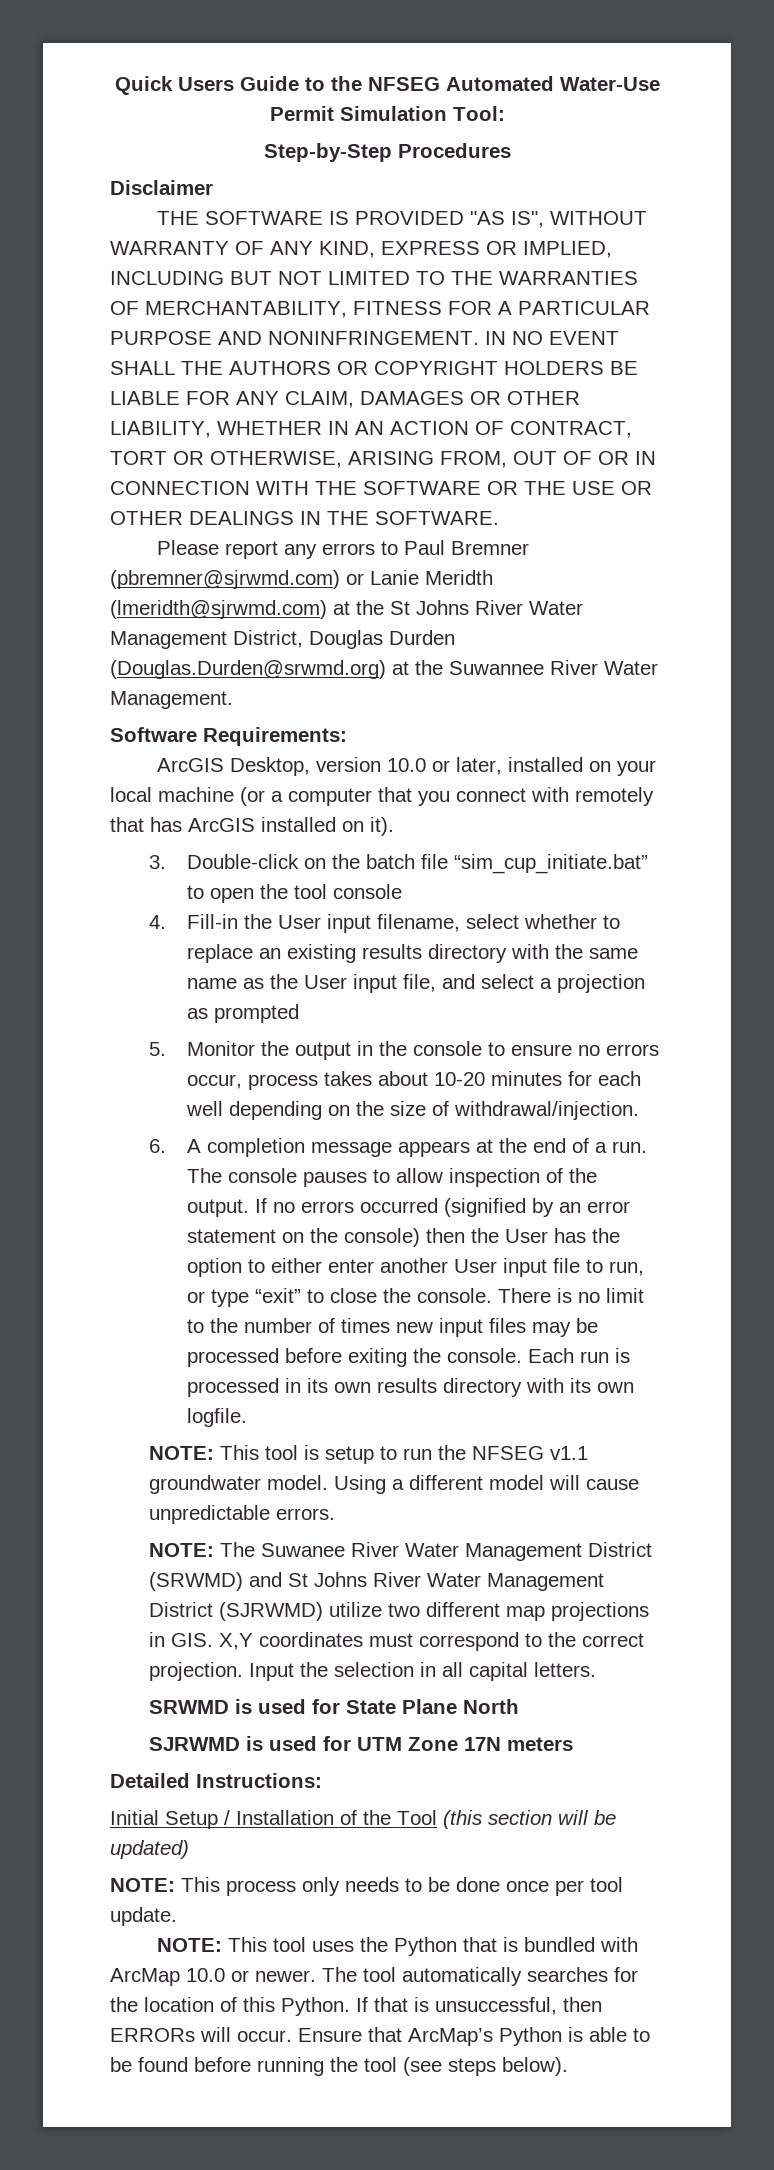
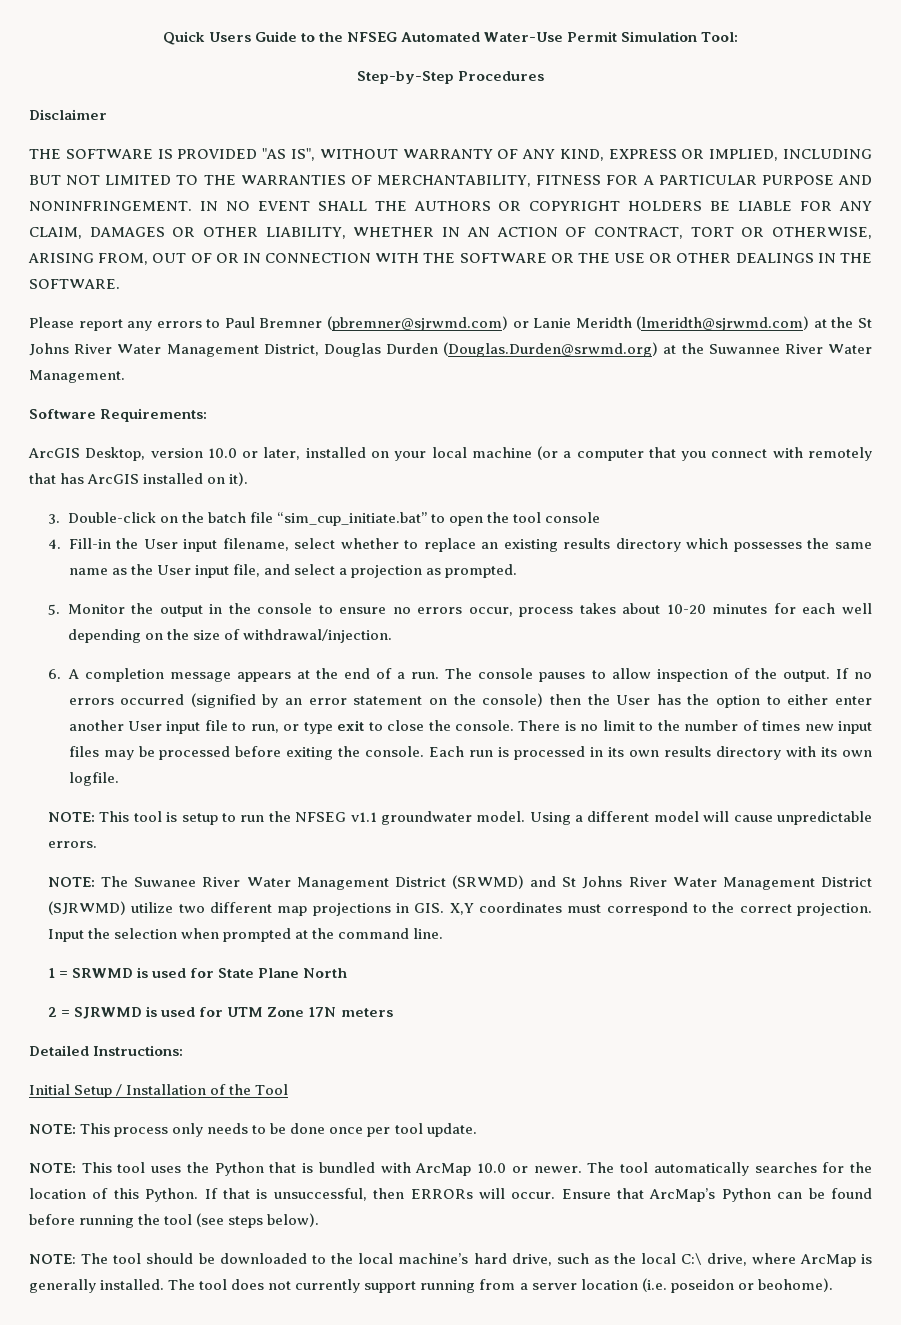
[511,944,550,959] with -> [686,538,802,552] which possesses
[214,1004,300,1023] prompted -> [445,564,518,578] prompted.
[255,1288,302,1303] “exit” -> [337,720,365,731] exit
[419,1662,596,1681] in all capital letters. // -> [181,928,444,942] [48,968,69,978] when prompted at the command line. // 1 =
(519, 1706) none -> [48,1007,71,1017] 2 =
[443,1810,616,1829] [110,1840,189,1859] (this section will be updated) -> (289, 1089) none
[568,2027,650,2042] is able to -> [777,1192,803,1199] can
(568, 2066) none -> [29,1253,872,1267] [29,1278,833,1293] // NOTE: The tool should be downloaded to the local machine’s hard drive, such as the local C:\ drive, where ArcMap is generally installed. The tool does not currently support running from a server location (i.e. poseidon or beohome).

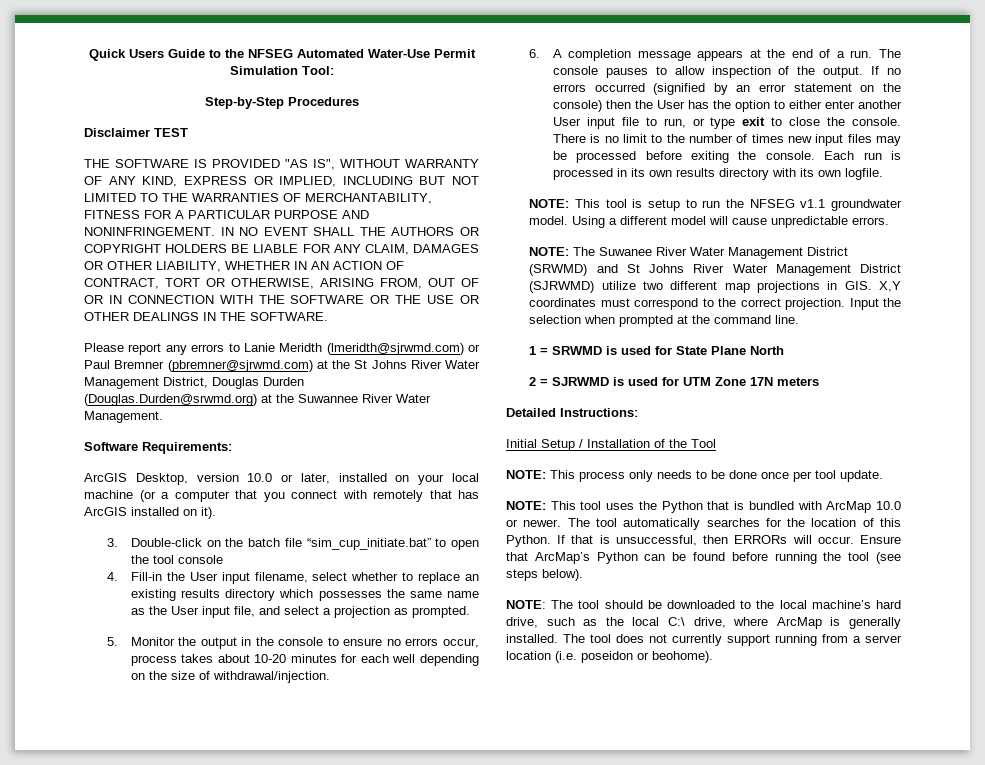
(107, 114) none -> [154,128,188,137] TEST
[224,316,810,331] Paul Bremner (pbremner@sjrwmd.com) or Lanie Meridth (lmeridth@sjrwmd.com) -> [243,343,480,355] [84,360,313,372] Lanie Meridth (lmeridth@sjrwmd.com) or Paul Bremner (pbremner@sjrwmd.com)

